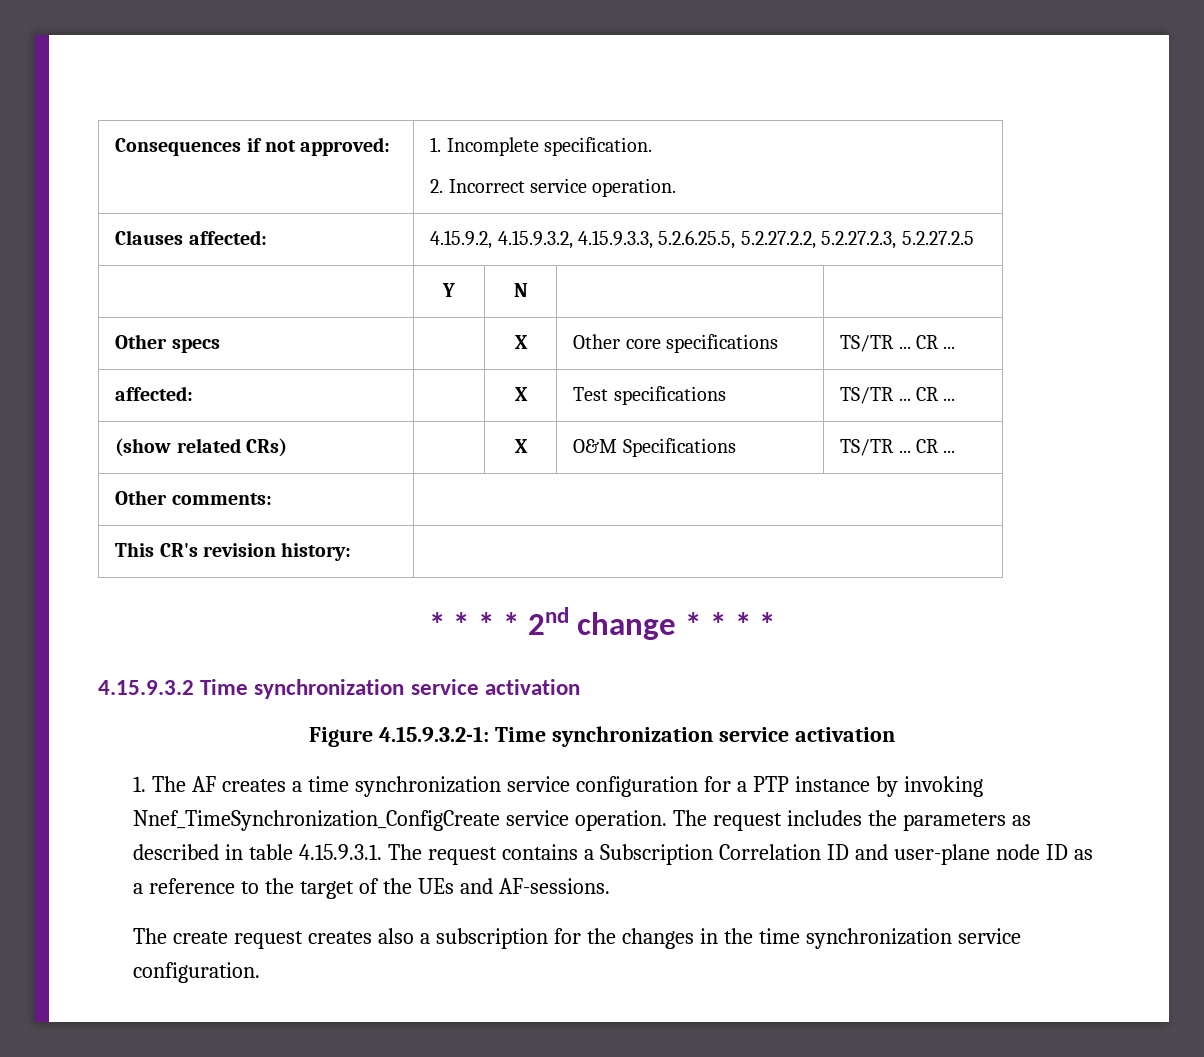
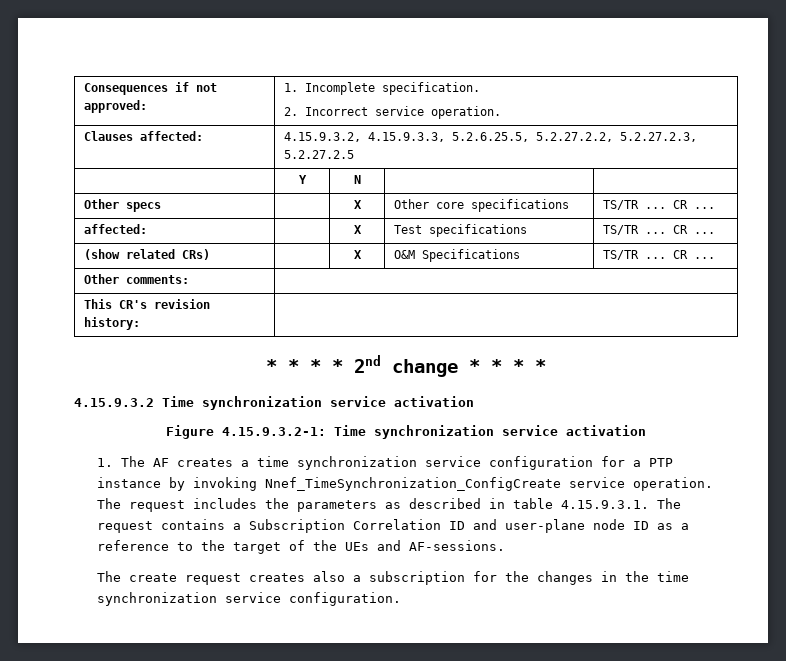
[430,230,493,249] 4.15.9.2, -> (203, 136) none

